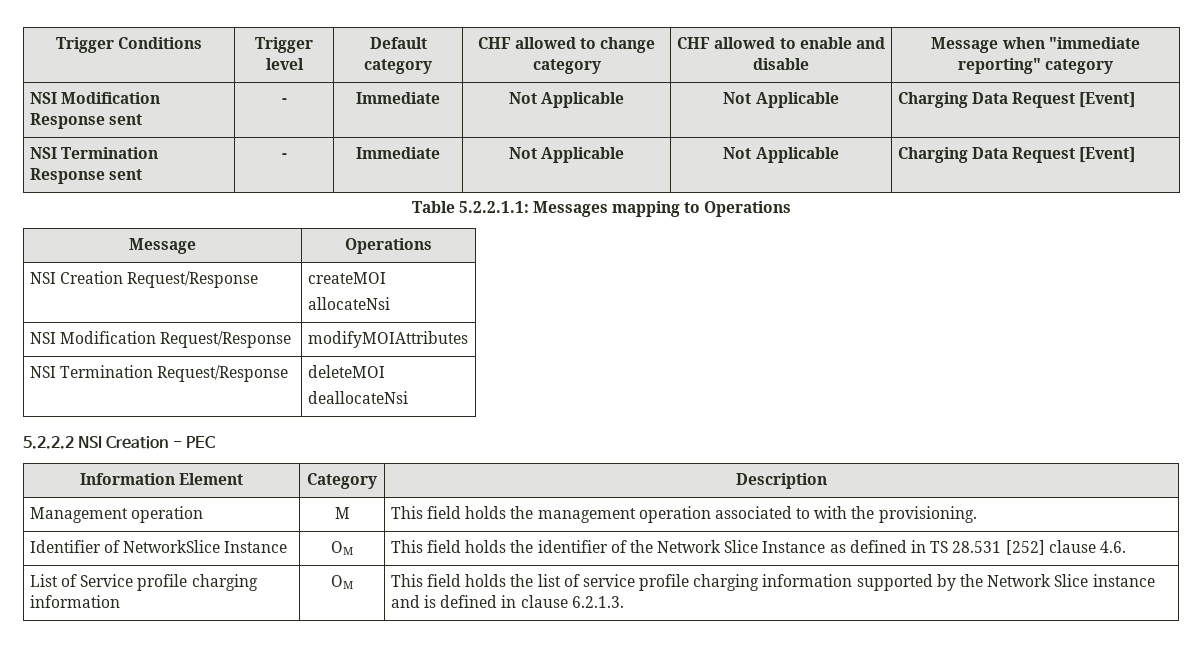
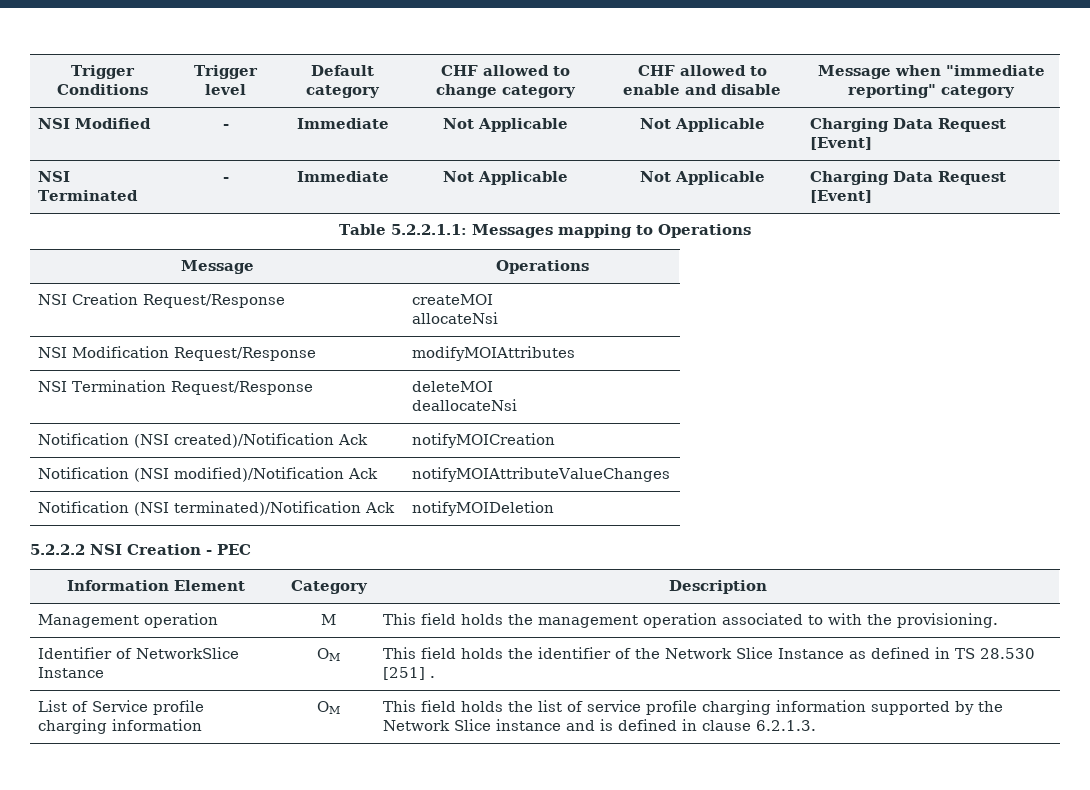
[60,92,160,104] [29,113,142,129] Modification Response sent -> [75,118,152,129] Modified
[60,147,158,159] [29,168,142,184] Termination Response sent -> [38,190,139,201] Terminated
(408, 397) none -> [38,433,369,448] [412,433,556,448] [38,467,379,482] [412,467,671,482] [38,501,396,516] [412,501,555,516] // Notification (NSI created)/Notification Ack | notifyMOICreation // Notification (NSI modified)/Notification Ack | notifyMOIAttributeValueChanges // Notification (NSI terminated)/Notification Ack | notifyMOIDeletion
[952,540,1126,555] 28.531 [252] clause 4.6. -> [980,648,1036,659] [383,667,436,680] 28.530 [251] .

